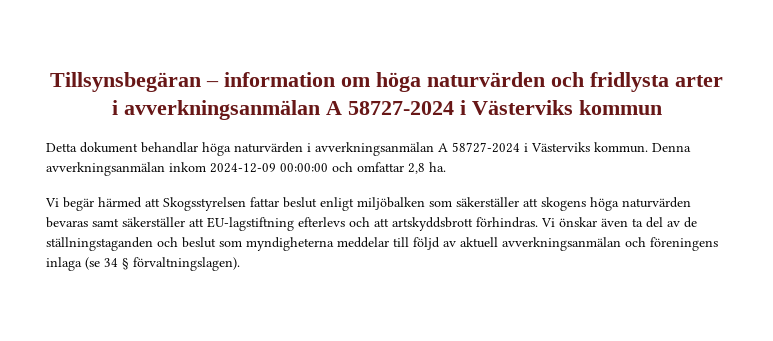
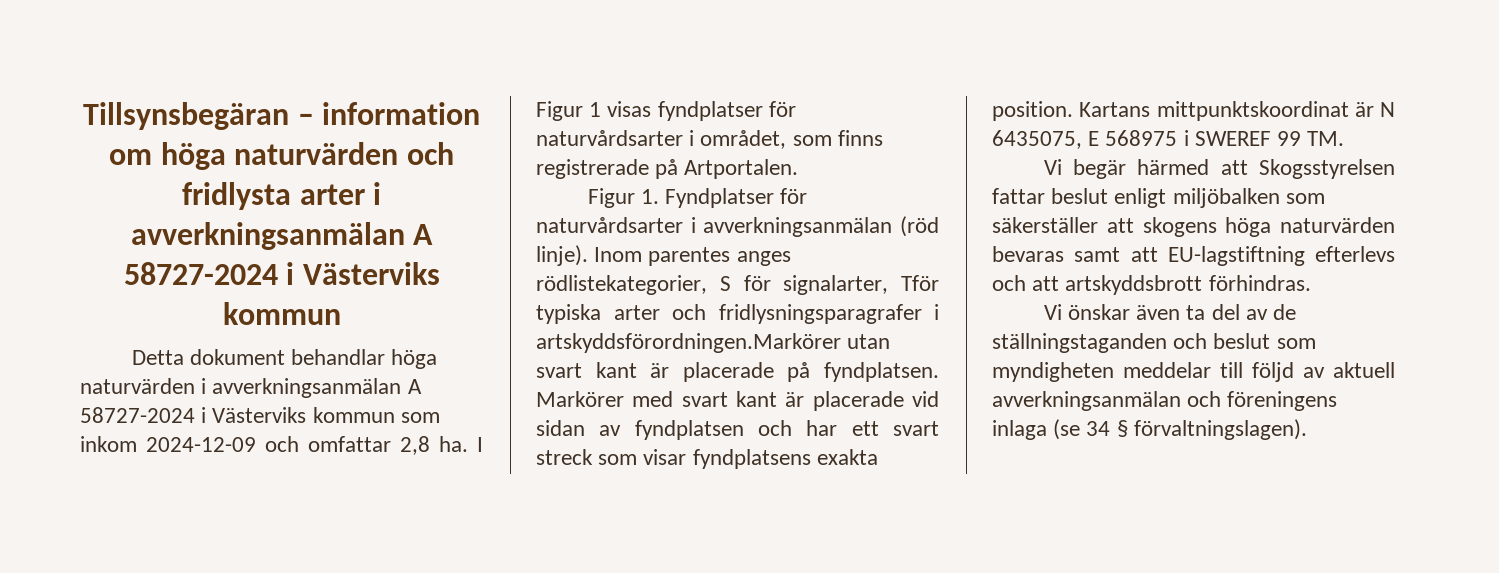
[594,142,691,153] [46,162,165,176] kommun. Denna avverkningsanmälan -> [312,407,440,423] kommun som
[280,163,328,172] 00:00:00 -> (256, 444) none
(446, 167) none -> [477,437,483,452] [536,101,796,121] [536,130,883,149] [536,159,799,179] [587,188,808,208] [536,216,939,237] [536,245,791,266] [536,275,939,295] [536,304,939,324] [536,333,891,353] [536,362,939,382] [536,391,939,411] [536,420,939,440] [536,449,878,469] [992,101,1395,121] [992,130,1345,149] I Figur 1 visas fyndplatser för naturvårdsarter i området, som finns registrerade på Artportalen. // Figur 1. Fyndplatser för naturvårdsarter i avverkningsanmälan (röd linje). Inom parentes anges rödlistekategorier, S för signalarter, Tför typiska arter och fridlysningsparagrafer i artskyddsförordningen.Markörer utan svart kant är placerade på fyndplatsen. Markörer med svart kant är placerade vid sidan av fyndplatsen och har ett svart streck som visar fyndplatsens exakta position. Kartans mittpunktskoordinat är N 6435075, E 568975 i SWEREF 99 TM.
[122,217,185,227] säkerställer -> (1121, 254) none
(538, 222) none -> (1311, 283) //
[246,237,334,251] myndigheterna -> [992,362,1114,382] myndigheten

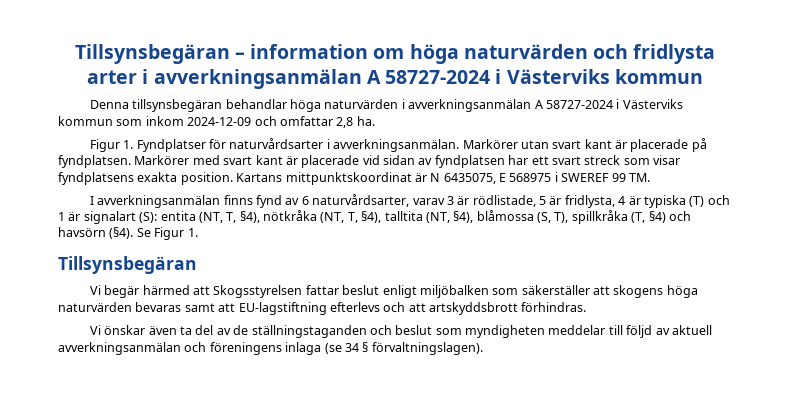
[131,349,286,365] Detta dokument -> [89,99,223,112] Denna tillsynsbegäran
[477,437,483,452] [536,101,796,121] [536,130,883,149] [536,159,799,179] I Figur 1 visas fyndplatser för naturvårdsarter i området, som finns registrerade på Artportalen. -> (375, 121) none
[703,216,939,237] [536,245,791,266] [536,275,939,295] [536,304,939,324] [536,333,841,353] avverkningsanmälan (röd linje). Inom parentes anges rödlistekategorier, S för signalarter, Tför typiska arter och fridlysningsparagrafer i artskyddsförordningen.Markörer -> [333,139,518,152] avverkningsanmälan. Markörer
[758,420,792,436] och -> (505, 161) none
(1345, 138) none -> [89,194,730,208] [58,210,691,224] [58,227,198,240] [58,256,197,274] // I avverkningsanmälan finns fynd av 6 naturvårdsarter, varav 3 är rödlistade, 5 är fridlysta, 4 är typiska (T) och 1 är signalart (S): entita (NT, T, §4), nötkråka (NT, T, §4), talltita (NT, §4), blåmossa (S, T), spillkråka (T, §4) och havsörn (§4). Se Figur 1. // Tillsynsbegäran

